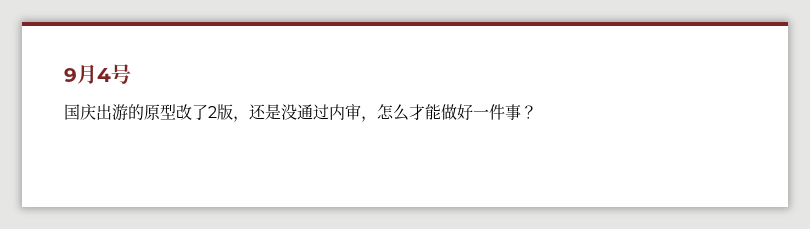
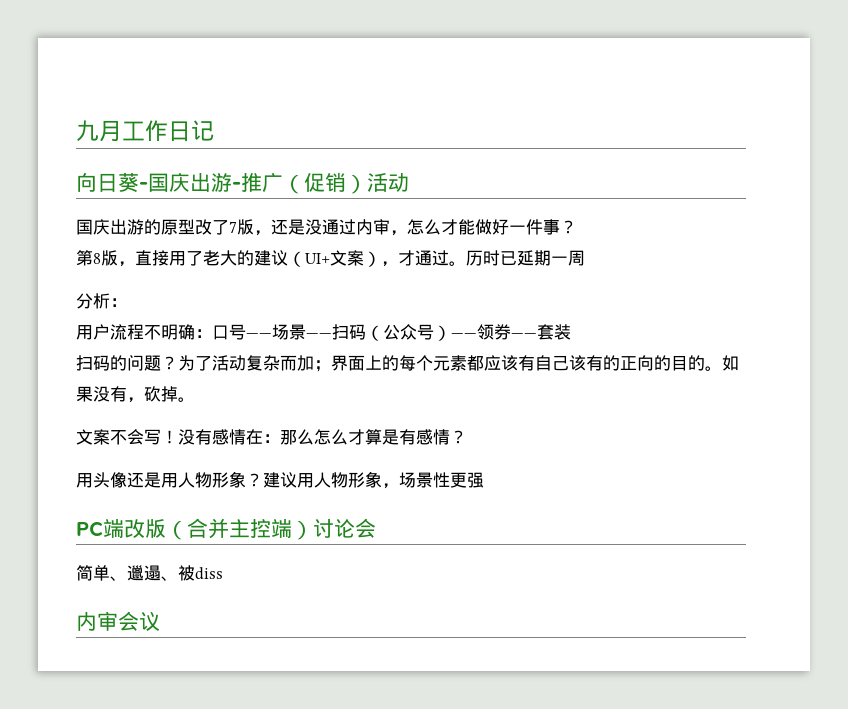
[64,64,131,84] 9月4号 -> [76,120,214,142] [76,172,409,194] 九月工作日记 // 向日葵-国庆出游-推广（促销）活动
[208,106,217,118] 2 -> [229,221,237,233] 7
(537, 112) none -> [76,250,585,267] [76,293,127,309] [76,324,571,341] [76,355,739,372] [76,386,195,403] [76,429,467,445] [76,471,484,489] [76,518,376,540] [76,565,223,581] [76,611,160,631] // 第8版，直接用了老大的建议（UI+文案），才通过。历时已延期一周 // 分析： // 用户流程不明确：口号——场景——扫码（公众号）——领券——套装 // 扫码的问题？为了活动复杂而加；界面上的每个元素都应该有自己该有的正向的目的。如果没有，砍掉。 // 文案不会写！没有感情在：那么怎么才算是有感情？ // 用头像还是用人物形象？建议用人物形象，场景性更强 // PC端改版（合并主控端）讨论会 // 简单、邋遢、被diss // 内审会议

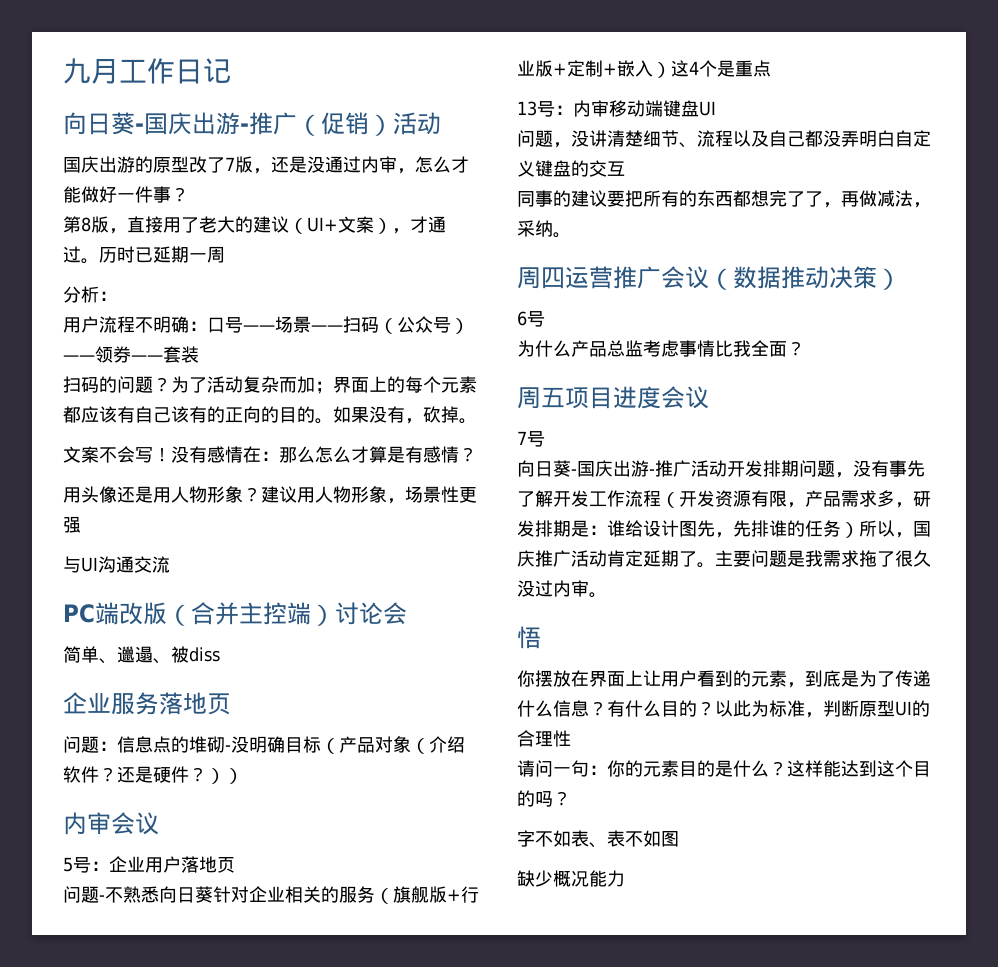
(484, 480) none -> [63,556,170,573] // 与UI沟通交流
[76,611,160,631] 内审会议 -> [63,692,231,715] [63,736,465,754] [63,766,243,784] [63,812,159,835] [63,856,235,873] [63,886,479,904] [517,60,771,78] [517,100,716,117] [517,130,931,148] [517,160,625,177] [517,190,931,208] [517,220,571,238] [517,266,901,290] [517,311,545,327] [517,340,805,357] [517,386,709,409] [517,431,545,447] [517,460,925,478] [517,490,931,508] [517,520,931,538] [517,550,931,568] [517,580,607,598] [517,626,541,649] [517,670,931,688] [517,700,930,718] [517,730,571,747] [517,760,931,777] [517,790,571,807] [517,830,679,848] [517,870,625,887] 企业服务落地页 // 问题：信息点的堆砌-没明确目标（产品对象（介绍软件？还是硬件？）） // 内审会议 // 5号：企业用户落地页 // 问题-不熟悉向日葵针对企业相关的服务（旗舰版+行业版+定制+嵌入）这4个是重点 // 13号：内审移动端键盘UI // 问题，没讲清楚细节、流程以及自己都没弄明白自定义键盘的交互 // 同事的建议要把所有的东西都想完了了，再做减法，采纳。 // 周四运营推广会议（数据推动决策） // 6号 // 为什么产品总监考虑事情比我全面？ // 周五项目进度会议 // 7号 // 向日葵-国庆出游-推广活动开发排期问题，没有事先了解开发工作流程（开发资源有限，产品需求多，研发排期是：谁给设计图先，先排谁的任务）所以，国庆推广活动肯定延期了。主要问题是我需求拖了很久没过内审。 // 悟 // 你摆放在界面上让用户看到的元素，到底是为了传递什么信息？有什么目的？以此为标准，判断原型UI的合理性 // 请问一句：你的元素目的是什么？这样能达到这个目的吗？ // 字不如表、表不如图 // 缺少概况能力

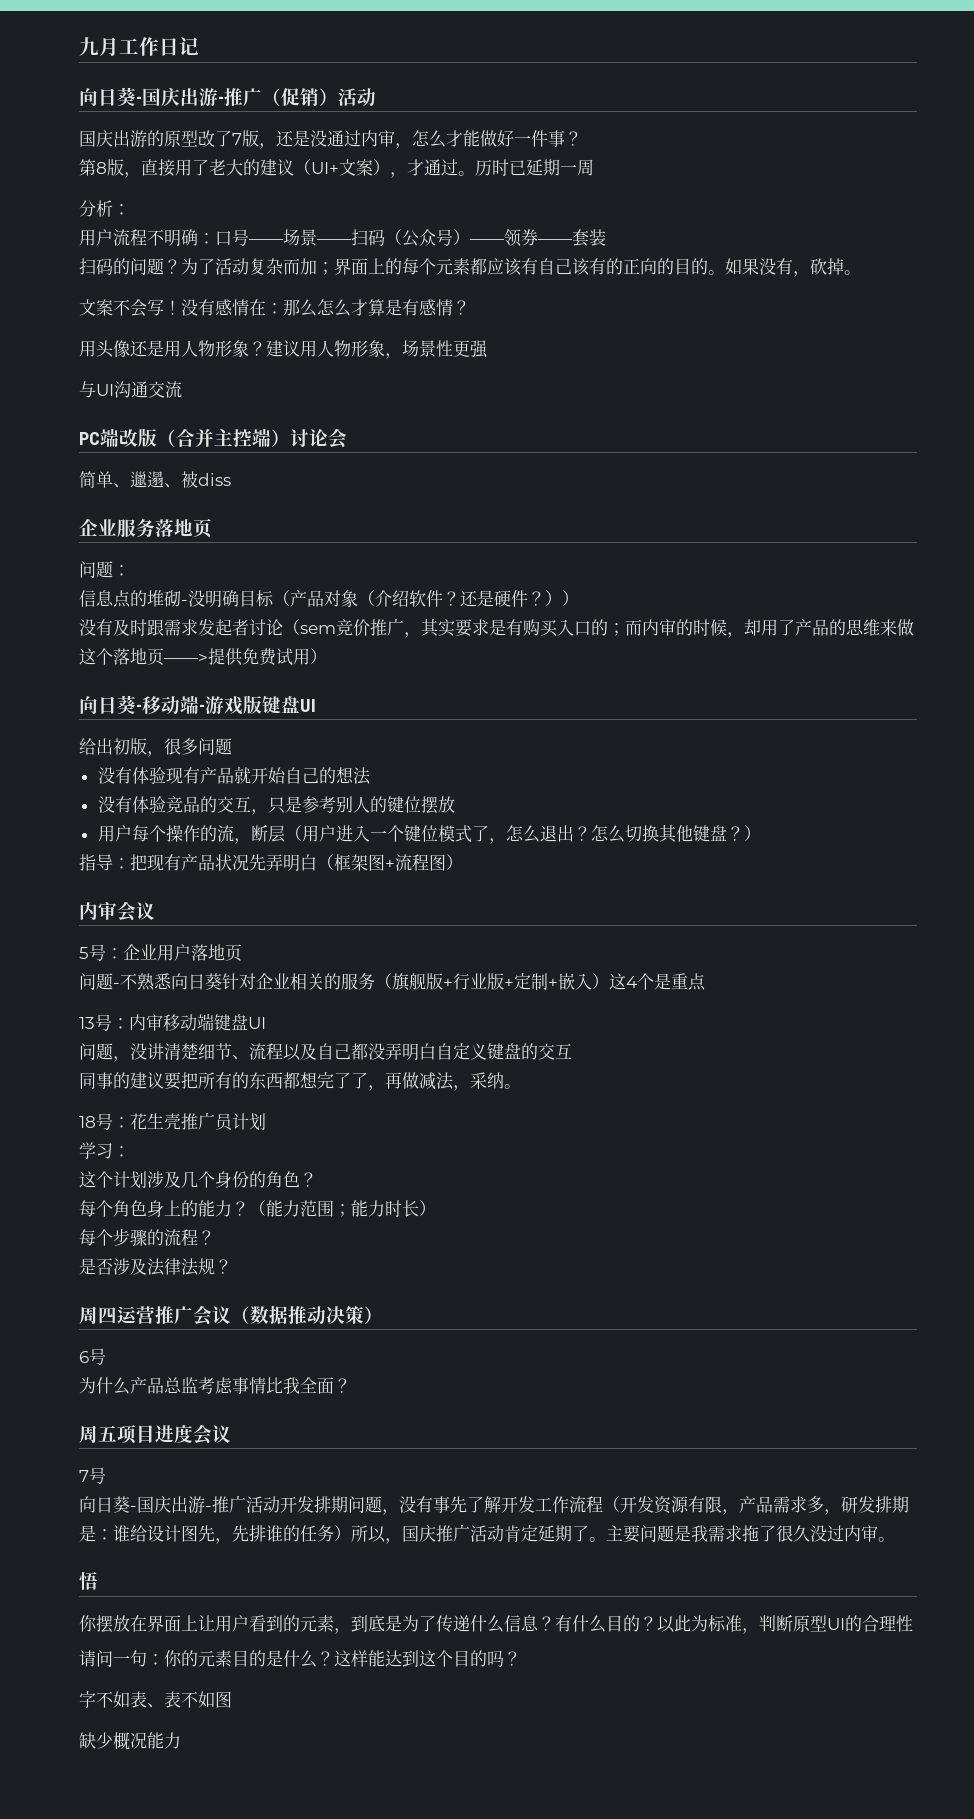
(117, 746) none -> (130, 570) //
(243, 776) none -> [79,618,914,638] [79,648,327,666] [79,695,316,715] [79,738,232,757] [97,766,371,785] [97,796,455,815] [97,824,761,844] [79,854,463,872] // 没有及时跟需求发起者讨论（sem竞价推广，其实要求是有购买入口的；而内审的时候，却用了产品的思维来做这个落地页——>提供免费试用） // 向日葵-移动端-游戏版键盘UI // 给出初版，很多问题 // 没有体验现有产品就开始自己的想法 // 没有体验竞品的交互，只是参考别人的键位摆放 // 用户每个操作的流，断层（用户进入一个键位模式了，怎么退出？怎么切换其他键盘？） // 指导：把现有产品状况先弄明白（框架图+流程图）
(571, 235) none -> [79,1112,266,1131] [79,1142,130,1159] [79,1171,317,1189] [79,1200,436,1217] [79,1228,215,1247] [79,1258,232,1276] // 18号：花生壳推广员计划 // 学习： // 这个计划涉及几个身份的角色？ // 每个角色身上的能力？（能力范围；能力时长） // 每个步骤的流程？ // 是否涉及法律法规？

